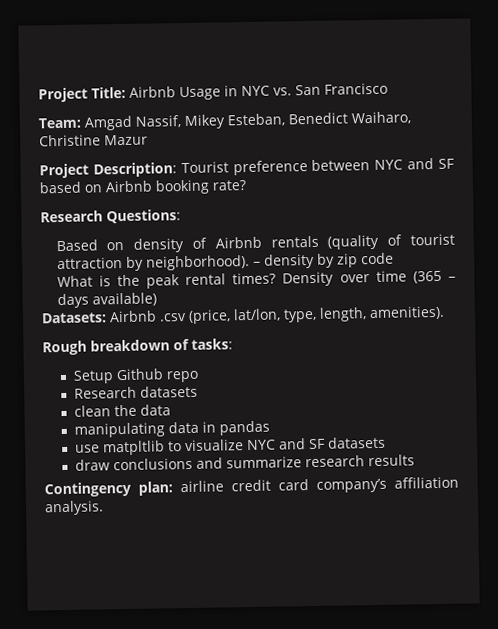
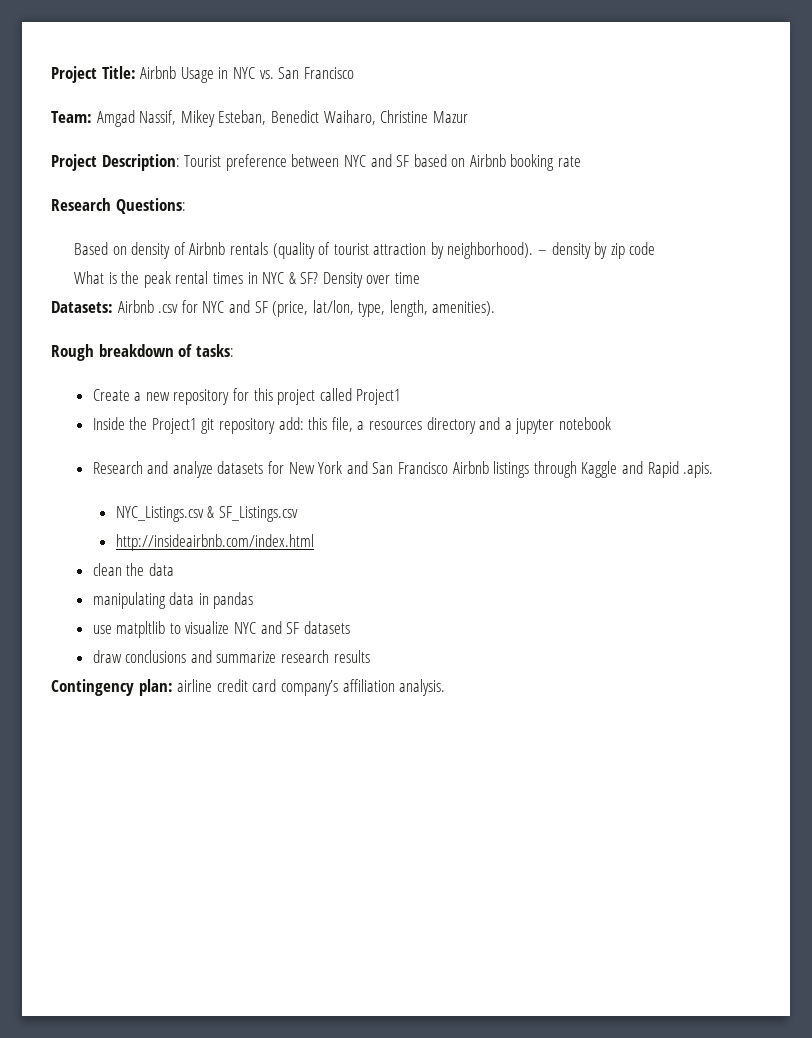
[212,180,247,191] rate? -> [558,156,582,167] rate
[232,272,277,285] times? -> [212,272,319,284] times in NYC & SF?
[412,270,456,284] [56,292,157,309] (365 – days available) -> (421, 278) none
(187, 317) none -> [181,300,268,313] for NYC and SF
[72,368,199,384] [73,385,198,399] Setup Github repo // Research datasets -> [92,388,402,405] [92,417,611,434] [92,461,714,478] [115,506,298,522] [115,534,314,551] Create a new repository for this project called Project1 // Inside the Project1 git repository add: this file, a resources directory and a jupyter notebook // Research and analyze datasets for New York and San Francisco Airbnb listings through Kaggle and Rapid .apis. // NYC_Listings.csv & SF_Listings.csv // http://insideairbnb.com/index.html

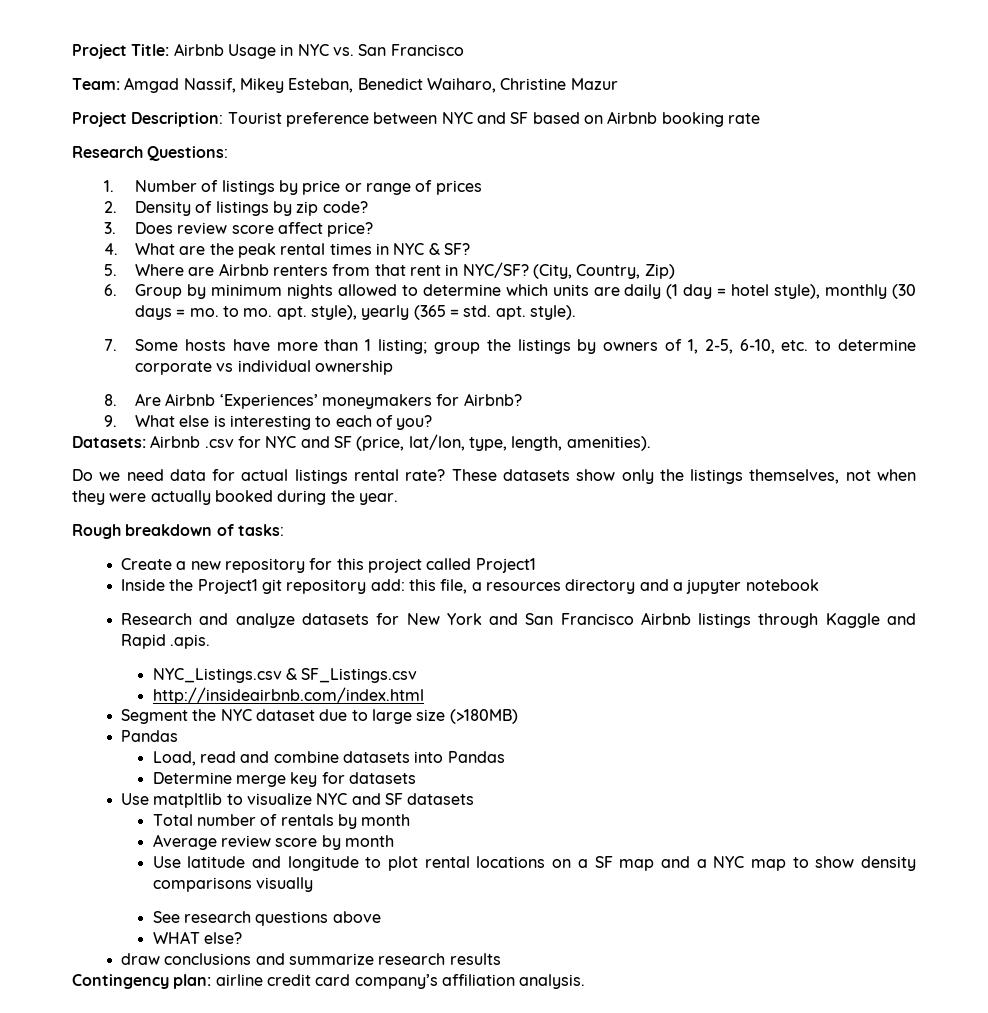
[73,242,656,259] [73,271,117,284] Based on density of Airbnb rentals (quality of tourist attraction by neighborhood). – density by zip code // What is -> [103,180,482,195] [103,201,368,216] [103,222,374,237] [103,243,206,255] 1. Number of listings by price or range of prices // 2. Density of listings by zip code? // 3. Does review score affect price? // 4. What are
[322,272,421,288] Density over time -> [103,262,675,279] [103,284,916,299] [135,305,576,320] [103,339,916,354] [135,360,394,375] [103,393,522,409] [103,415,433,430] // 5. Where are Airbnb renters from that rent in NYC/SF? (City, Country, Zip) // 6. Group by minimum nights allowed to determine which units are daily (1 day = hotel style), monthly (30 days = mo. to mo. apt. style), yearly (365 = std. apt. style). // 7. Some hosts have more than 1 listing; group the listings by owners of 1, 2-5, 6-10, etc. to determine corporate vs individual ownership // 8. Are Airbnb ‘Experiences’ moneymakers for Airbnb? // 9. What else is interesting to each of you?
(496, 308) none -> [72,469,916,484] [72,490,398,505] // Do we need data for actual listings rental rate? These datasets show only the listings themselves, not when they were actually booked during the year.
[92,563,174,576] [92,592,254,609] [92,625,112,634] clean the data // manipulating data in pandas // use -> [121,709,518,724] [121,730,179,742] [152,751,505,766] [152,772,416,787] [121,793,150,805] Segment the NYC dataset due to large size (>180MB) // Pandas // Load, read and combine datasets into Pandas // Determine merge key for datasets // Use
(350, 627) none -> [152,814,411,829] [152,834,394,850] [152,856,917,871] [152,877,314,892] [152,911,381,926] [152,931,243,944] // Total number of rentals by month // Average review score by month // Use latitude and longitude to plot rental locations on a SF map and a NYC map to show density comparisons visually // See research questions above // WHAT else?

